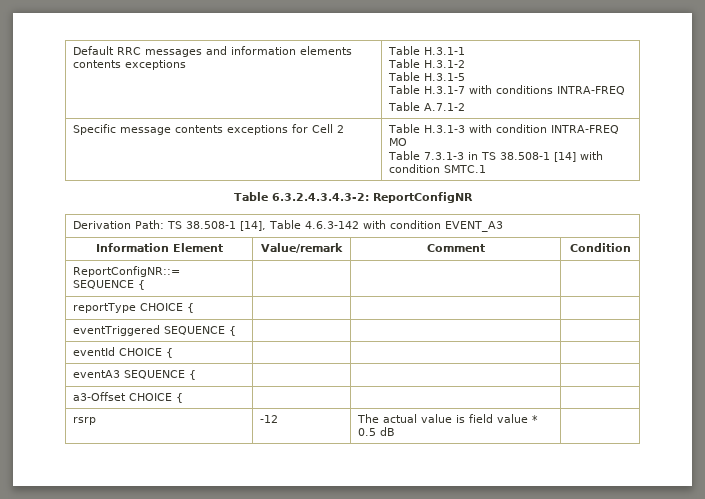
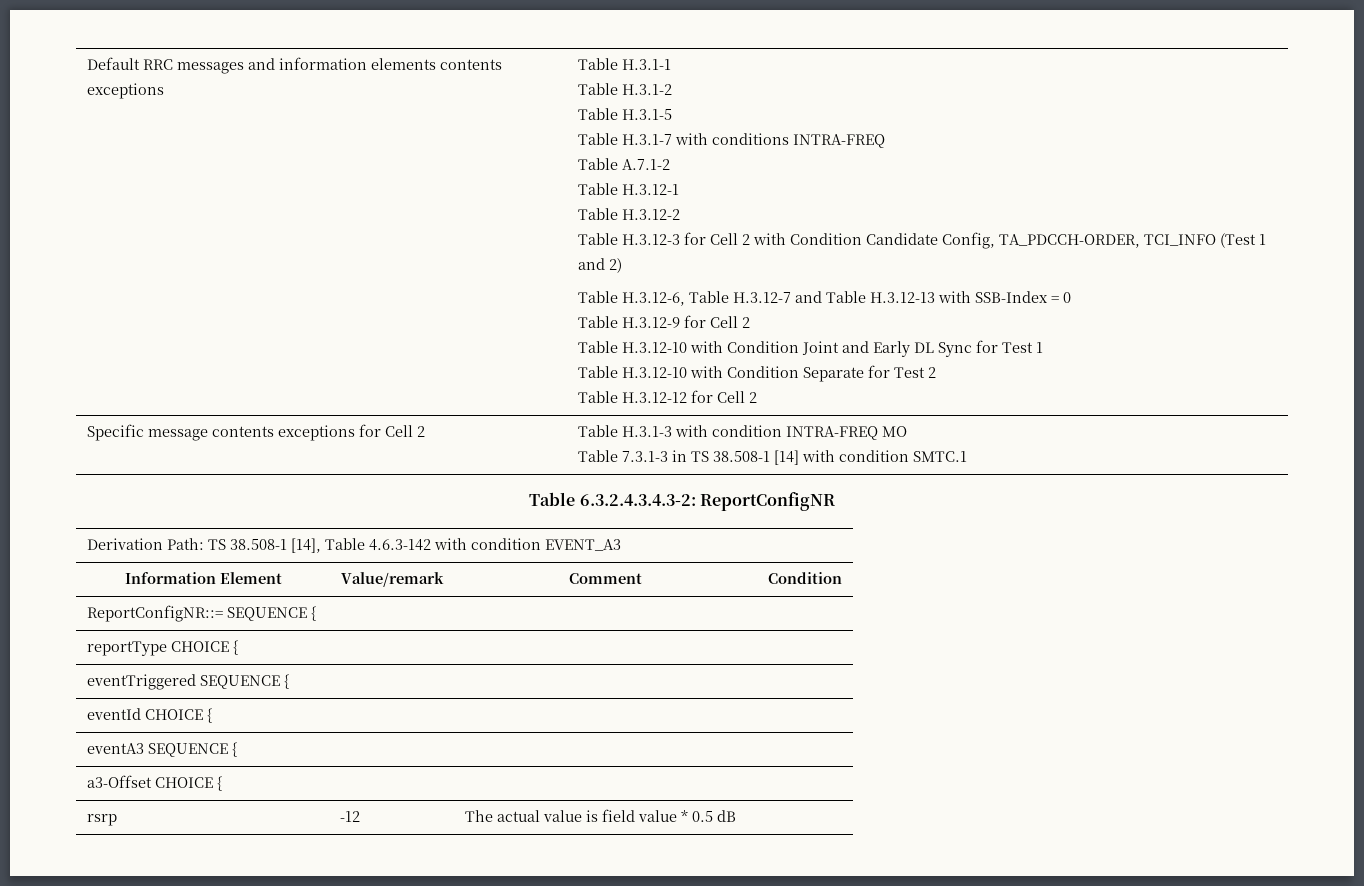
(466, 107) none -> [577,183,679,195] [577,208,680,220] [577,232,1266,249] [577,258,622,273] [577,291,1071,306] [577,315,750,328] [577,340,1043,357] [577,365,936,382] [577,390,757,403] // Table H.3.12-1 // Table H.3.12-2 // Table H.3.12-3 for Cell 2 with Condition Candidate Config, TA_PDCCH-ORDER, TCI_INFO (Test 1 and 2) // Table H.3.12-6, Table H.3.12-7 and Table H.3.12-13 with SSB-Index = 0 // Table H.3.12-9 for Cell 2 // Table H.3.12-10 with Condition Joint and Early DL Sync for Test 1 // Table H.3.12-10 with Condition Separate for Test 2 // Table H.3.12-12 for Cell 2

